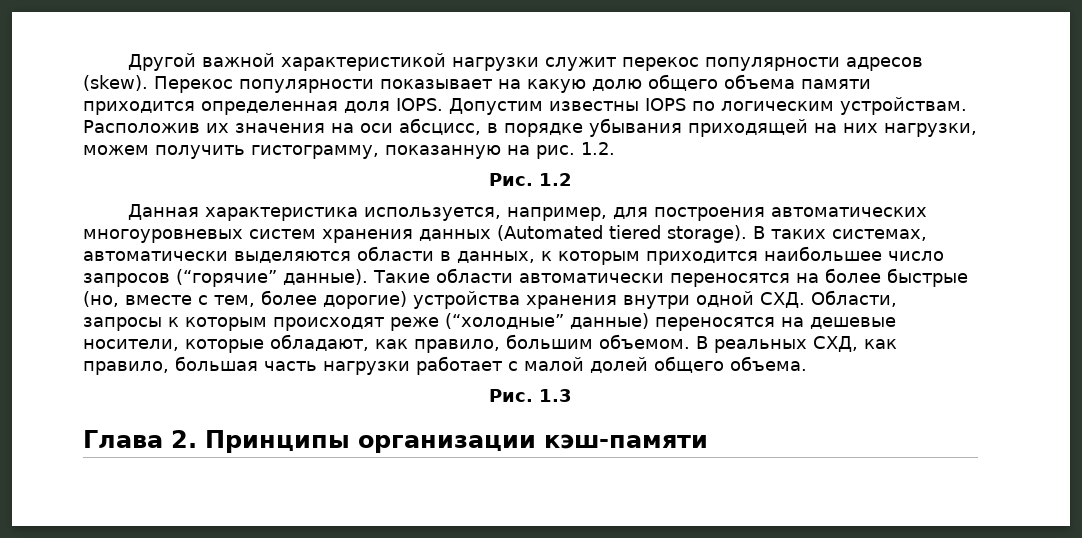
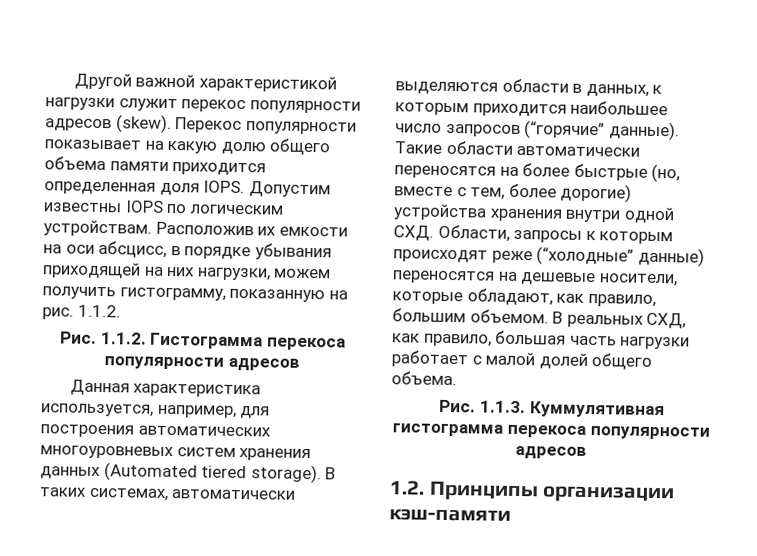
[235,123,325,133] значения -> [278,226,348,237] емкости
[581,142,615,155] [489,173,572,186] 1.2. // Рис. 1.2 -> [77,304,121,318] [60,331,346,351] [104,356,300,372] 1.1.2. // Рис. 1.1.2. Гистограмма перекоса популярности адресов
[539,389,572,402] [83,430,197,448] 1.3 // Глава 2. -> [480,400,665,419] [392,423,710,440] [515,445,587,460] [389,480,425,495] 1.1.3. Куммулятивная гистограмма перекоса популярности адресов // 1.2.

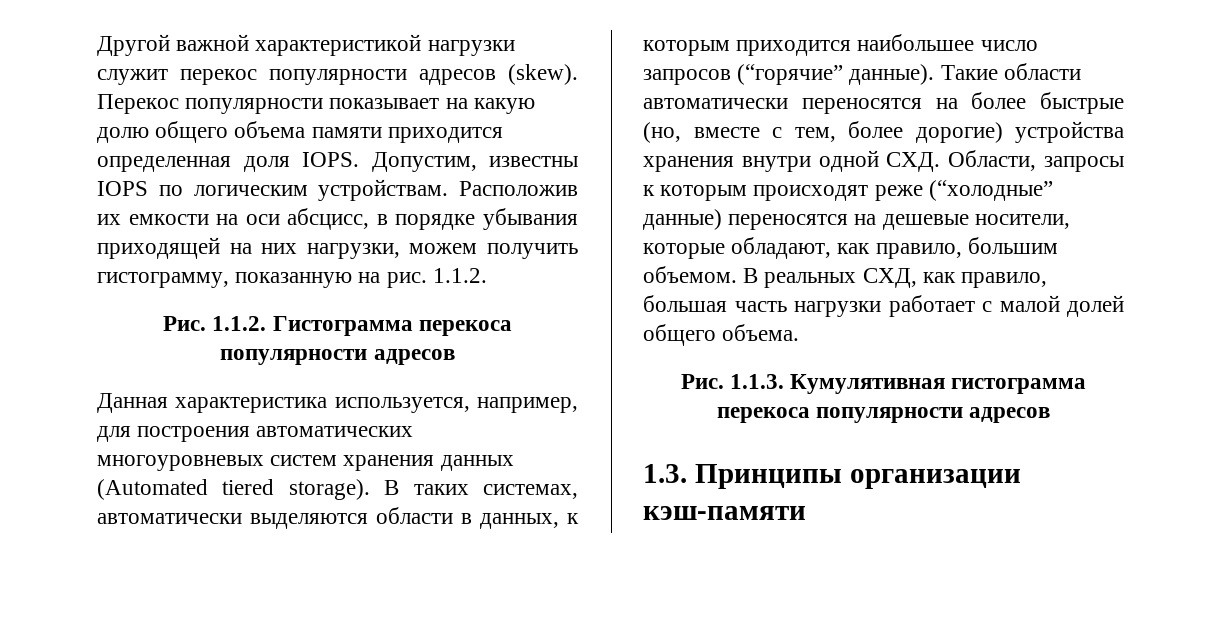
[248,181,331,198] Допустим -> [371,152,477,172] Допустим,
[529,401,665,419] Куммулятивная -> [790,374,946,394] Кумулятивная
[389,480,425,495] 1.2. -> [643,464,687,483] 1.3.

